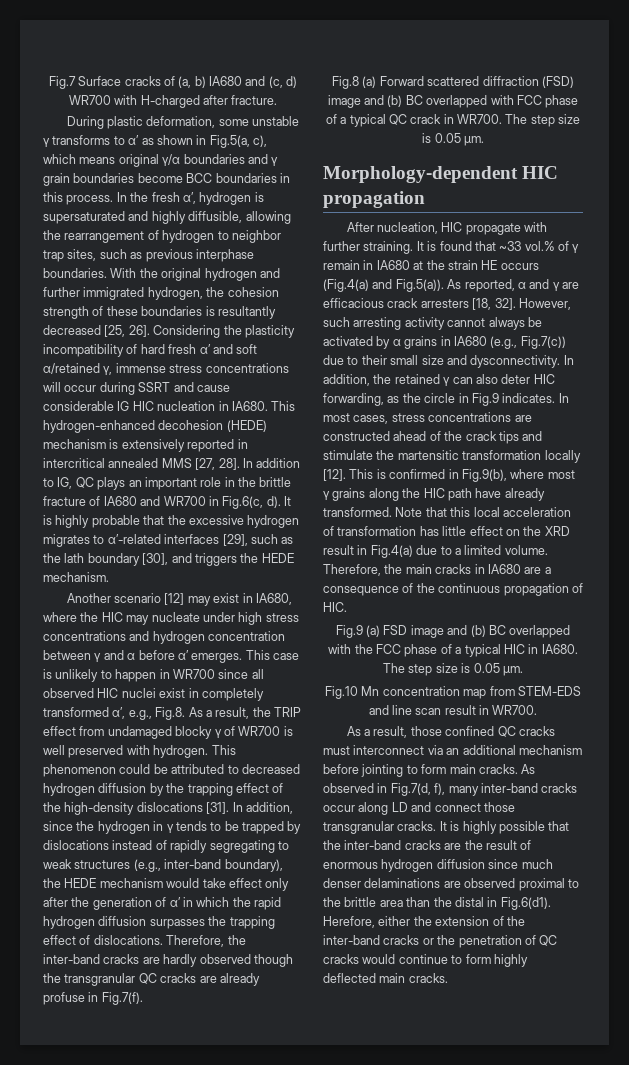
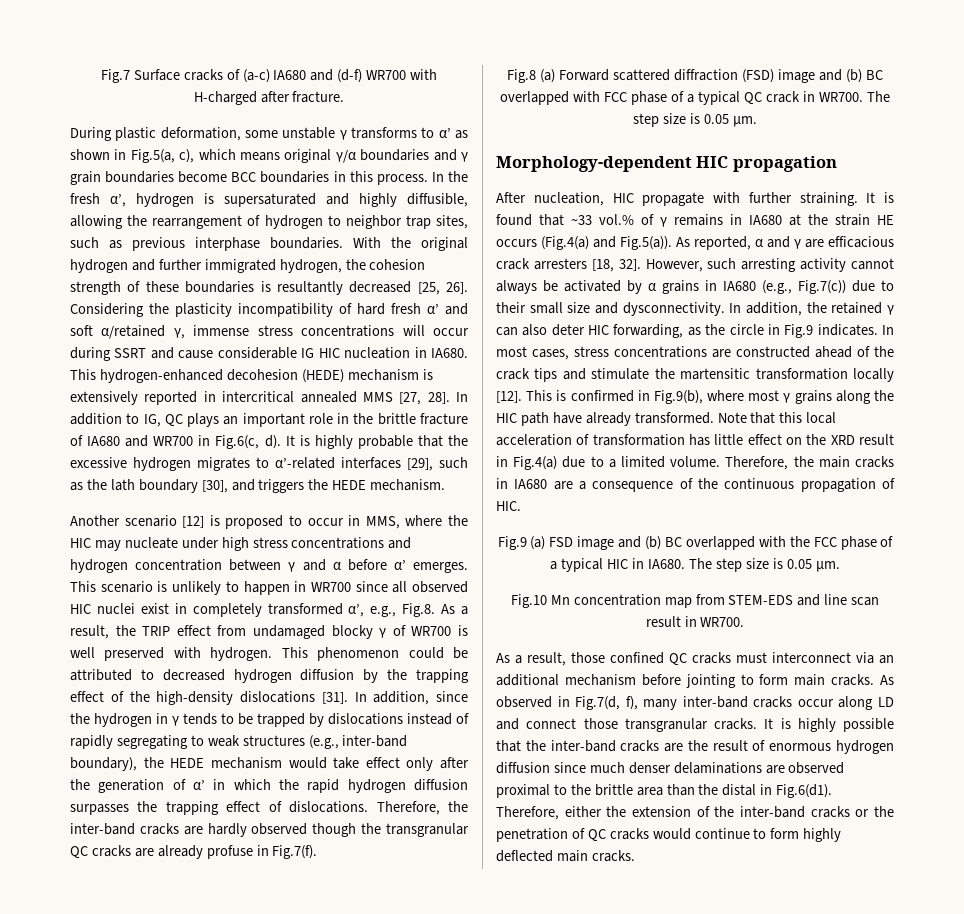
[178,76,298,88] (a, b) IA680 and (c, d) -> [242,69,363,83] (a-c) IA680 and (d-f)
[187,593,292,606] may exist in IA680, -> [209,515,400,529] is proposed to occur in MMS,
[273,653,299,660] case -> [100,581,153,593] scenario
[323,260,360,270] remain -> [674,214,723,226] remains
[323,916,375,928] Herefore, -> [496,806,559,820] Therefore,

